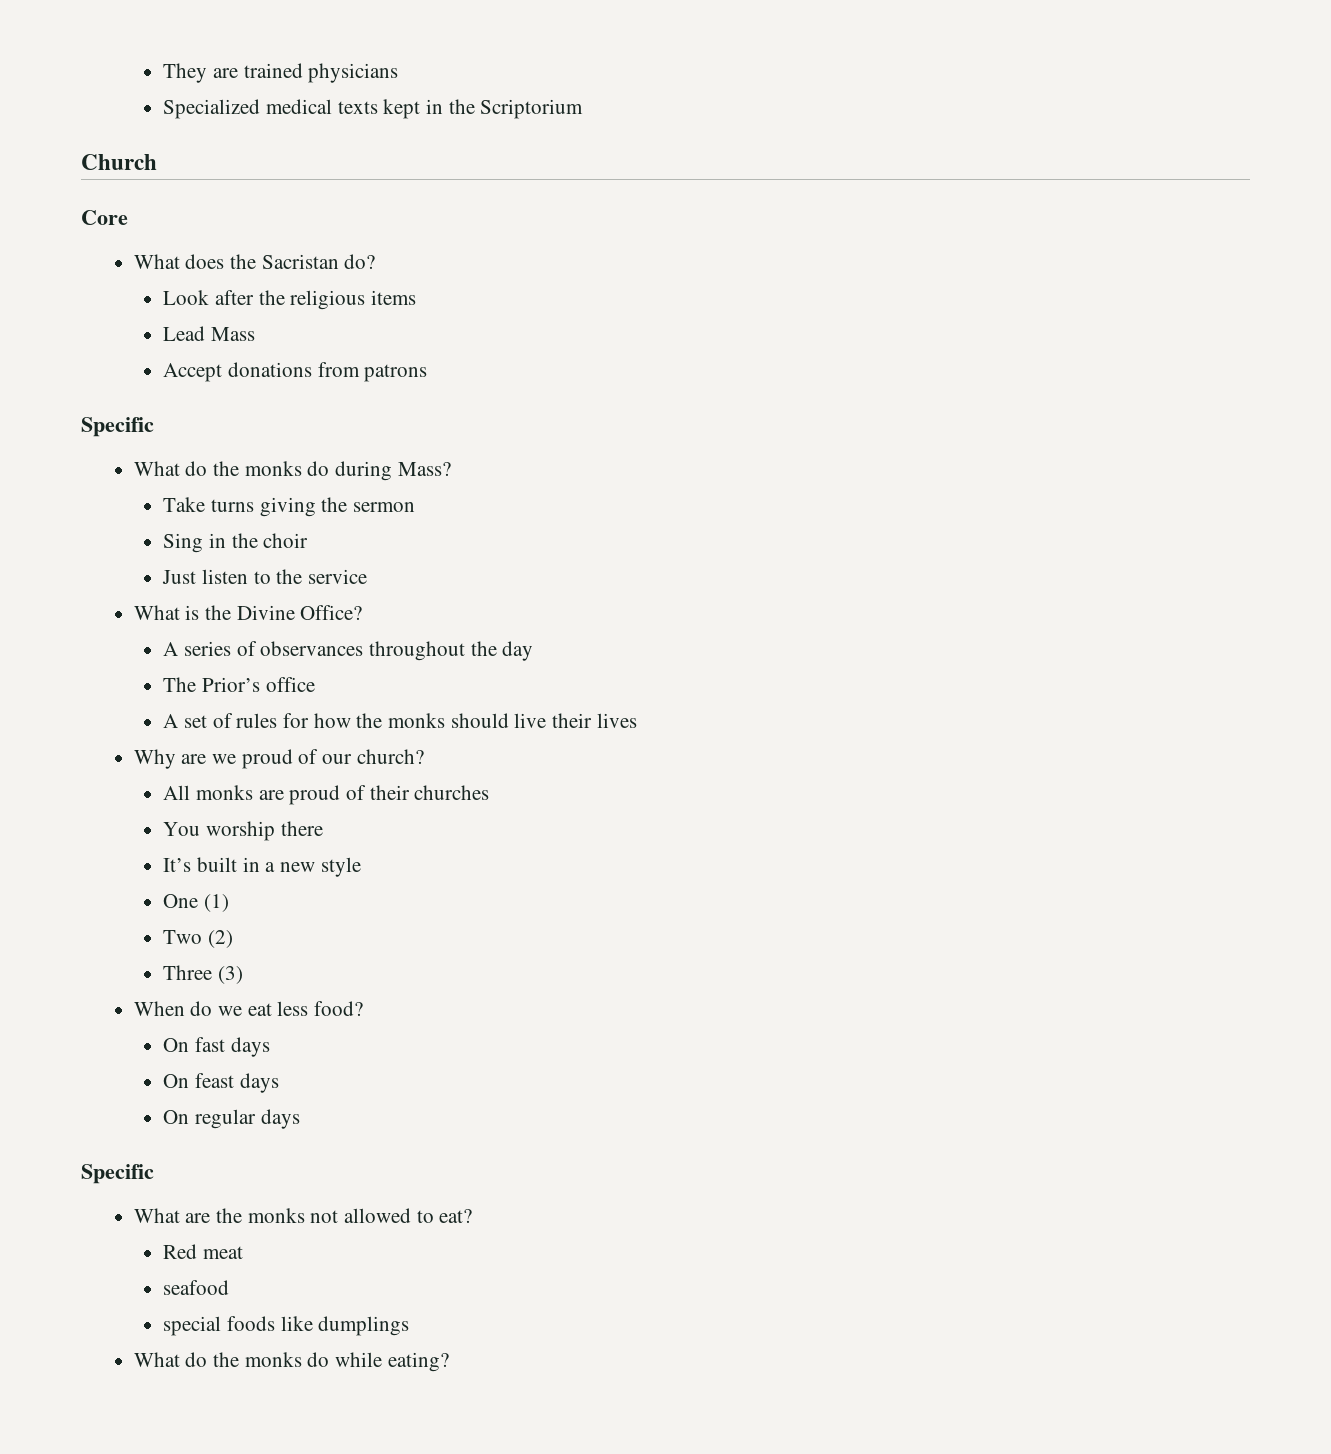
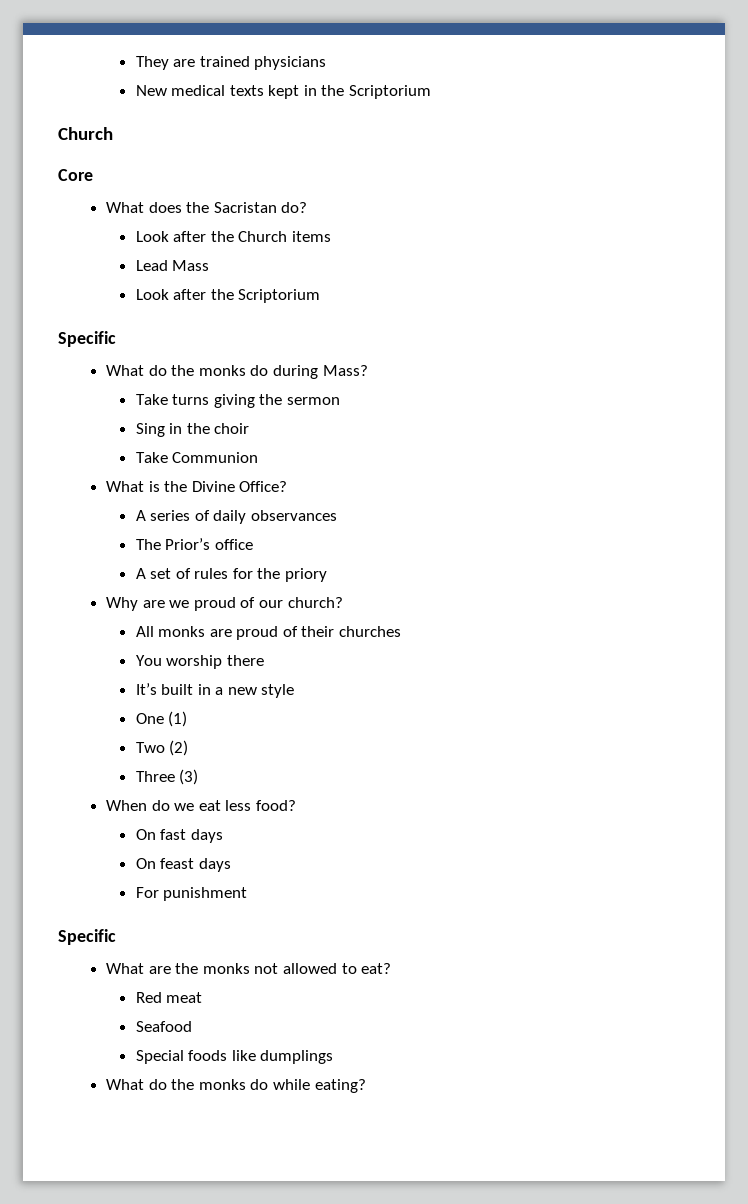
[163,99,261,119] Specialized -> [135,85,167,96] New
[290,290,366,310] religious -> [238,231,288,242] Church
[163,362,428,382] Accept donations from patrons -> [135,289,321,303] Look after the Scriptorium
[162,569,367,584] Just listen to the service -> [135,452,259,463] Take Communion
(257, 648) none -> [213,510,247,524] daily
[368,641,534,661] throughout the day -> (337, 515) none
[313,713,637,728] how the monks should live their lives -> [257,568,328,582] the priory
[163,1109,300,1129] On regular days -> [135,887,248,901] For punishment
[163,1280,230,1295] [163,1316,222,1336] seafood // special -> [135,1021,192,1032] [135,1050,184,1064] Seafood // Special

